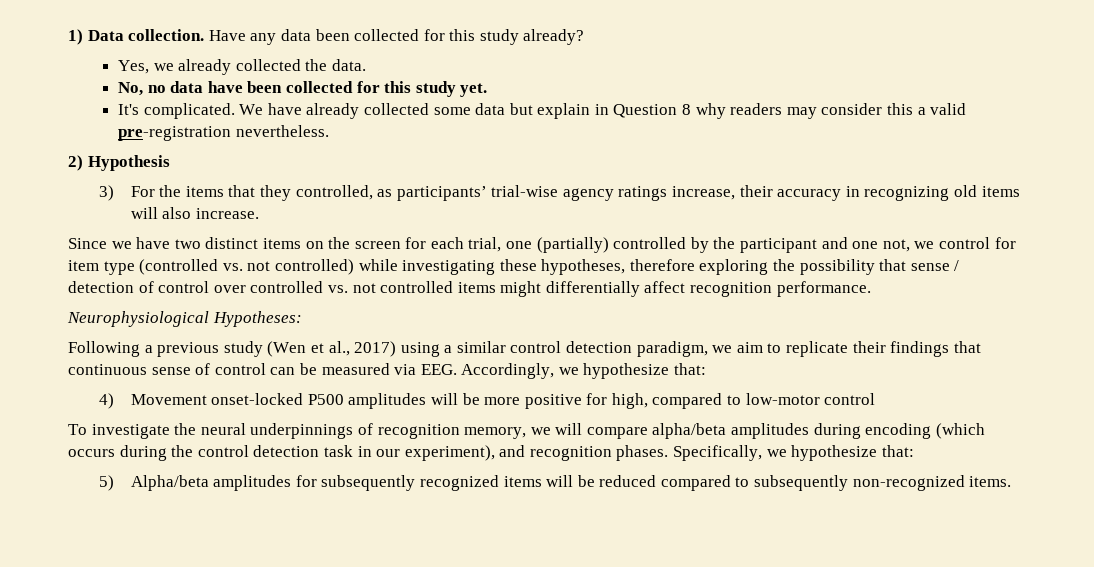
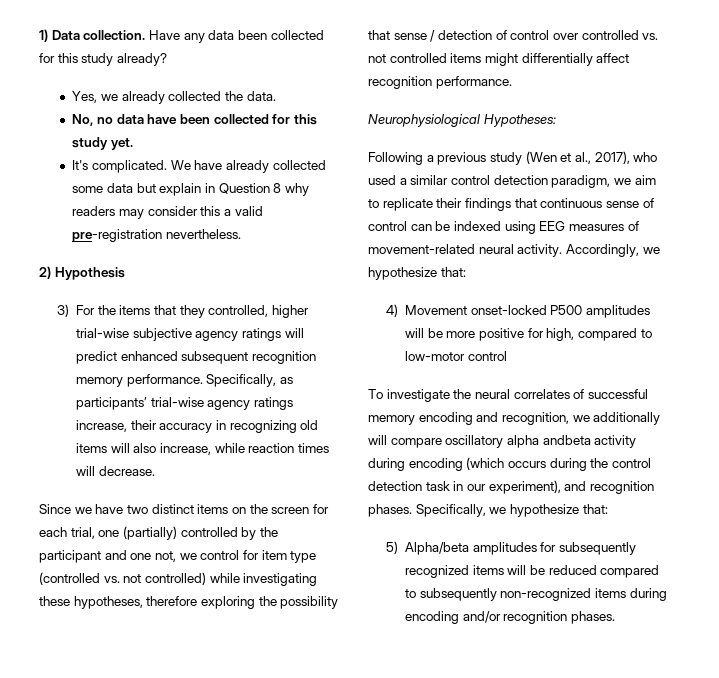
(373, 192) none -> [272,305,310,318] [76,328,304,341] [76,351,317,364] [76,374,277,387] higher trial-wise subjective agency ratings will predict enhanced subsequent recognition memory performance. Specifically,
[195,208,259,219] increase. -> [160,443,330,455] [76,466,155,476] increase, while reaction times will decrease.
[354,341,440,357] 2017) using -> [594,151,658,164] [368,175,396,185] 2017), who used
[321,363,457,375] measured via EEG. -> [453,221,639,234] [368,244,563,257] indexed using EEG measures of movement-related neural activity.
[250,423,810,439] underpinnings of recognition memory, we will compare alpha/beta amplitudes -> [513,389,648,399] [368,412,661,425] [368,435,637,448] correlates of successful memory encoding and recognition, we additionally will compare oscillatory alpha andbeta activity
[969,476,1012,487] items. -> [595,588,667,601] [405,611,616,624] items during encoding and/or recognition phases.

